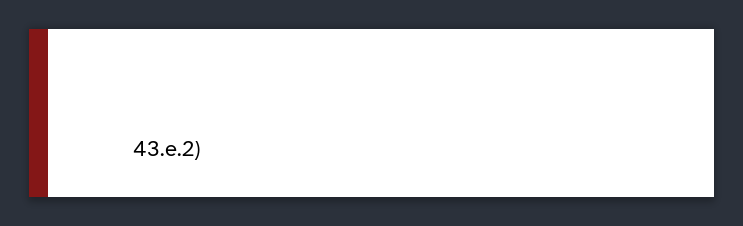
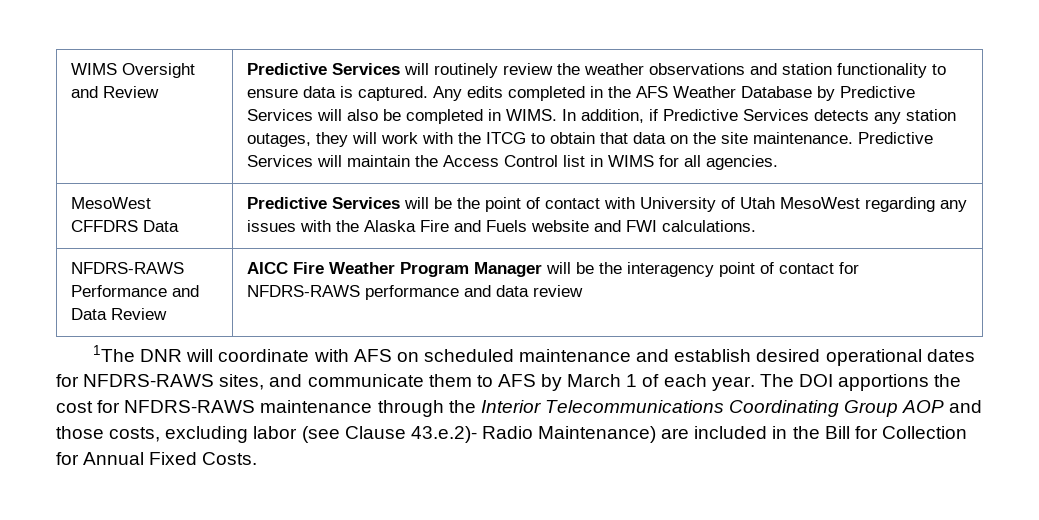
[133,141,201,160] 43.e.2) -> [70,63,195,78] [70,86,159,98] [246,63,946,78] [246,86,915,101] [246,109,956,124] [246,132,933,147] [246,155,778,170] [70,197,151,209] [70,220,179,232] [246,197,967,212] [246,220,756,232] [70,262,184,274] [70,285,199,297] [70,308,167,320] [246,262,859,277] [246,285,583,300] [92,345,975,366] [56,374,962,391] [56,400,983,417] [56,426,967,443] [56,452,258,465] WIMS Oversight and Review | Predictive Services will routinely review the weather observations and station functionality to ensure data is captured. Any edits completed in the AFS Weather Database by Predictive Services will also be completed in WIMS. In addition, if Predictive Services detects any station outages, they will work with the ITCG to obtain that data on the site maintenance. Predictive Services will maintain the Access Control list in WIMS for all agencies. // MesoWest CFFDRS Data | Predictive Services will be the point of contact with University of Utah MesoWest regarding any issues with the Alaska Fire and Fuels website and FWI calculations. // NFDRS-RAWS Performance and Data Review | AICC Fire Weather Program Manager will be the interagency point of contact for NFDRS-RAWS performance and data review // 1The DNR will coordinate with AFS on scheduled maintenance and establish desired operational dates for NFDRS-RAWS sites, and communicate them to AFS by March 1 of each year. The DOI apportions the cost for NFDRS-RAWS maintenance through the Interior Telecommunications Coordinating Group AOP and those costs, excluding labor (see Clause 43.e.2)- Radio Maintenance) are included in the Bill for Collection for Annual Fixed Costs.

